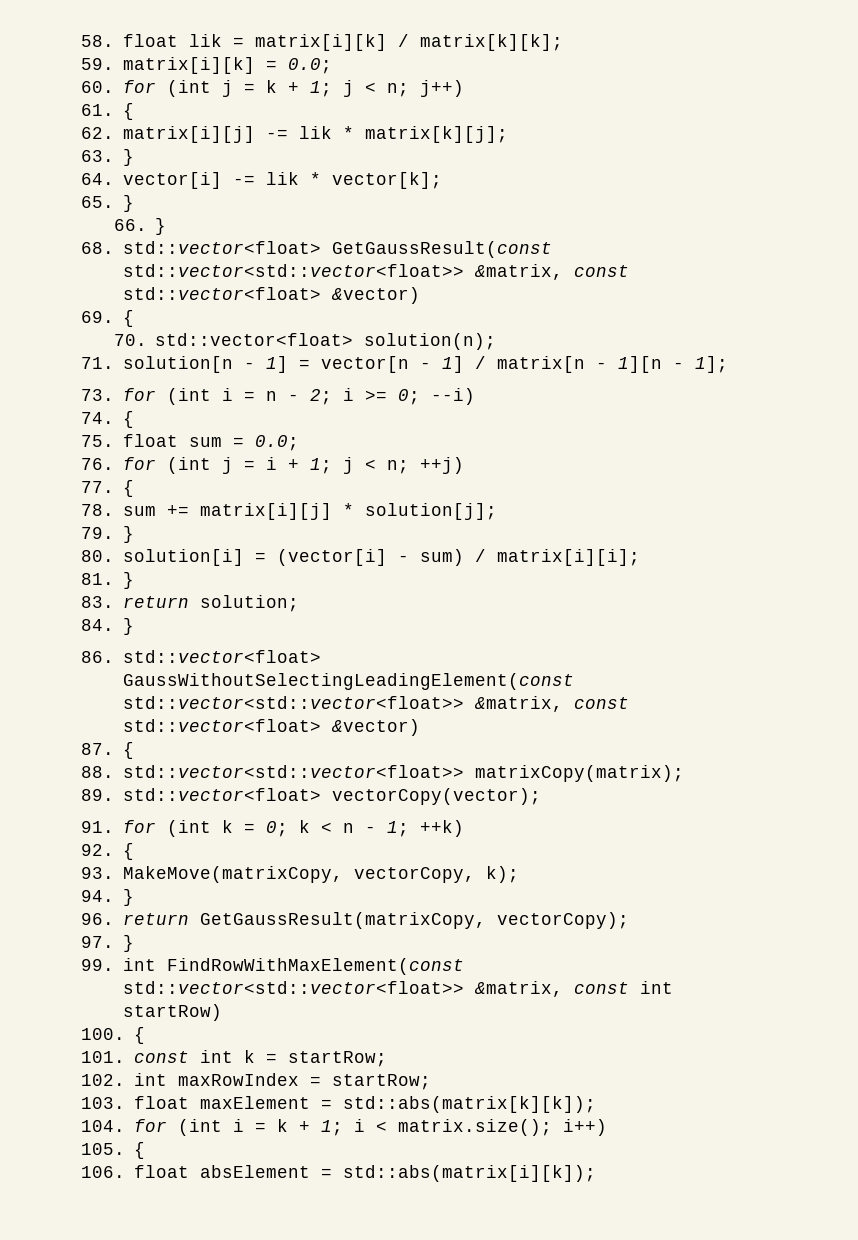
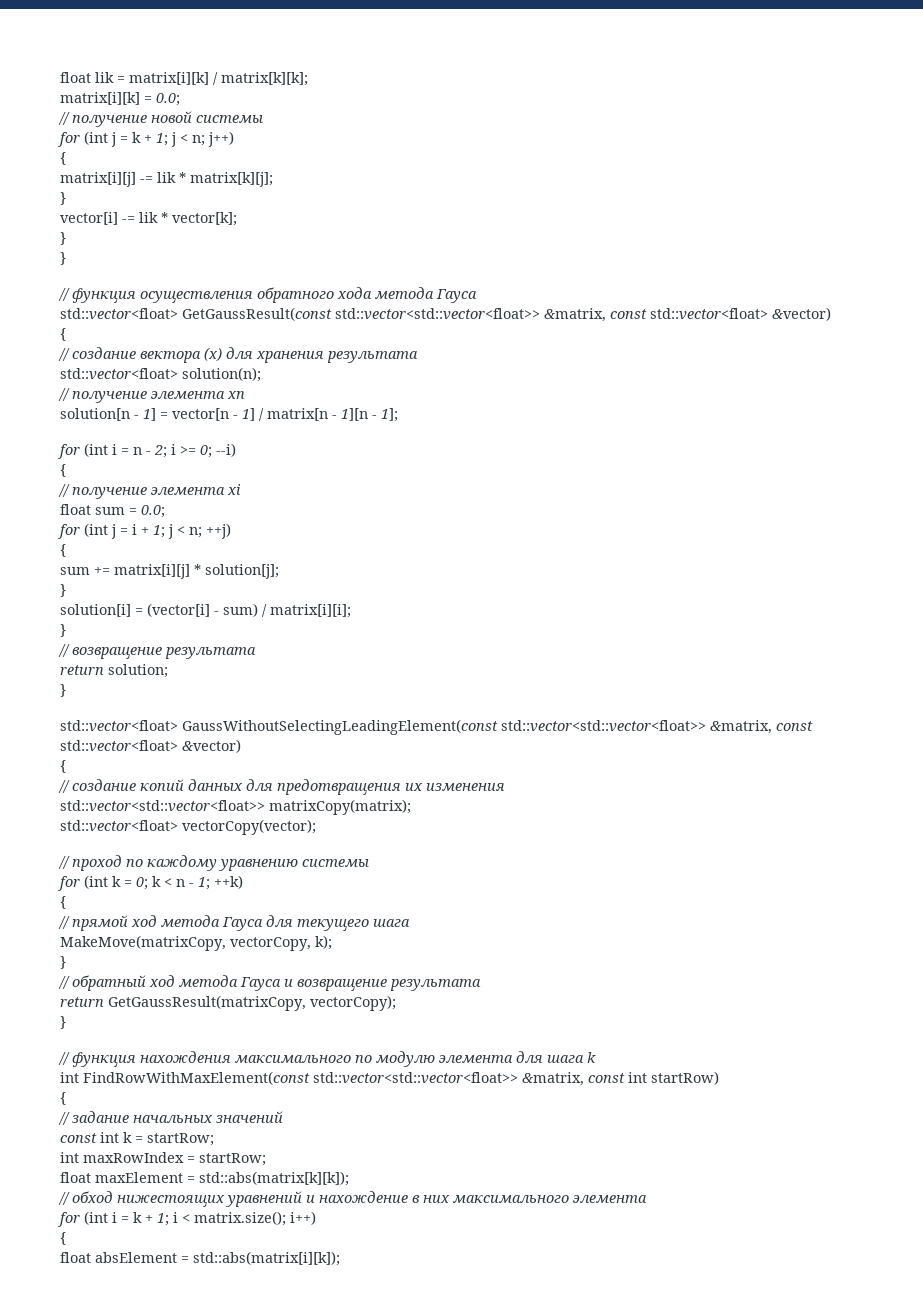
[81,35,114,47] 58. -> (60, 77) none
[81,58,114,70] 59. -> (308, 79) none
[81,81,114,93] 60. -> [58,111,263,127] // получение новой системы //
[81,103,134,120] [81,127,114,139] 61. { // 62. -> [60,152,66,165] { //
[81,149,134,166] [81,173,114,185] 63. } // 64. -> [60,192,66,205] } //
[81,195,134,212] [113,218,167,235] [81,242,114,254] 65. } // 66. } // 68. -> [60,232,66,245] [60,252,66,265] [58,287,477,303] } // } // // функция осуществления обратного хода метода Гауса //
[81,310,134,327] [113,333,497,350] [81,357,114,369] 69. { // 70. std::vector<float> solution(n); // 71. -> [60,328,66,341] [58,347,418,363] [60,367,261,382] [58,388,245,403] { // // создание вектора (x) для хранения результата // std::vector<float> solution(n); // // получение элемента xn //
[81,389,114,401] 73. -> (398, 415) none
[81,411,134,428] [81,435,114,447] 74. { // 75. -> [60,464,66,477] [58,484,241,499] { // // получение элемента xi //
[81,458,114,470] 76. -> (165, 511) none
[81,480,134,497] [81,504,114,516] 77. { // 78. -> [60,544,66,557] { //
[81,526,134,543] [81,550,114,562] 79. } // 80. -> [60,584,66,597] } //
[81,572,134,589] [81,596,114,608] 81. } // 83. -> [60,624,66,637] [58,644,256,659] } // // возвращение результата //
[81,618,134,635] [81,651,114,663] 84. } // 86. -> [60,684,66,697] } //
[81,742,134,759] [81,766,114,778] 87. { // 88. -> [60,760,66,773] [58,779,505,795] { // // создание копий данных для предотвращения их изменения //
[81,789,114,801] 89. -> (411, 807) none
[81,821,114,833] 91. -> [58,855,369,871] // проход по каждому уравнению системы //
[81,843,134,860] [81,867,114,879] 92. { // 93. -> [60,896,66,909] [58,915,410,931] { // // прямой ход метода Гауса для текущего шага //
[81,889,134,906] [81,913,114,925] 94. } // 96. -> [60,956,66,969] [58,975,481,991] } // // обратный ход метода Гауса и возвращение результата //
[81,935,134,952] [81,959,114,971] 97. } // 99. -> [60,1016,66,1029] [58,1051,596,1067] } // // функция нахождения максимального по модулю элемента для шага k //
[81,1027,145,1044] [81,1051,125,1063] 100. { // 101. -> [60,1092,66,1105] [58,1111,283,1125] { // // задание начальных значений //
[81,1074,125,1086] 102. -> (214, 1139) none
[81,1097,125,1109] 103. -> (266, 1159) none
[81,1120,125,1132] 104. -> [58,1191,647,1207] // обход нижестоящих уравнений и нахождение в них максимального элемента //
[81,1142,145,1159] [81,1166,125,1178] 105. { // 106. -> [60,1232,66,1245] { //

